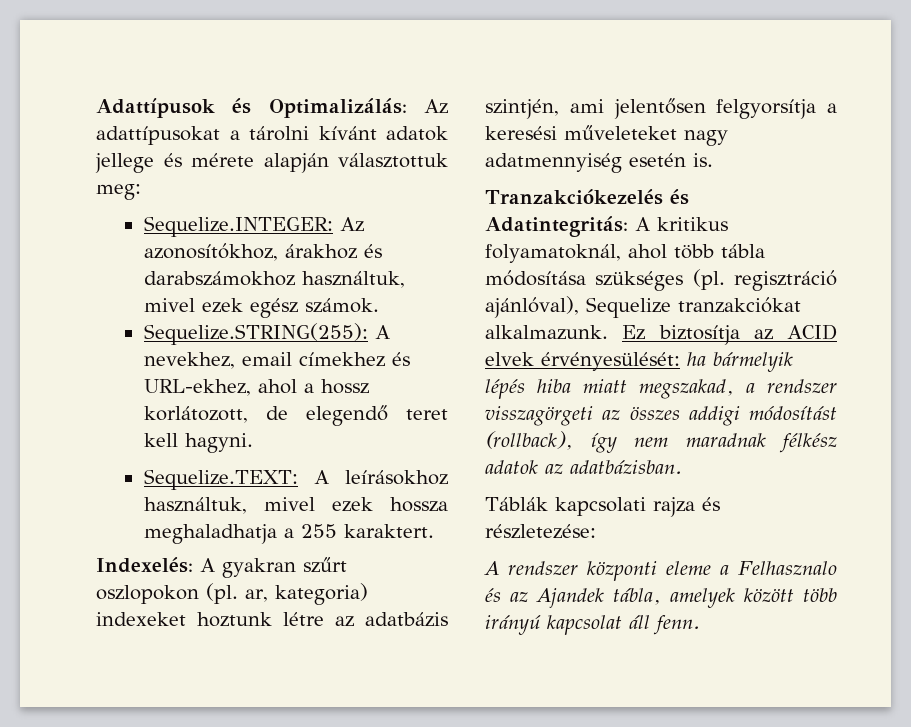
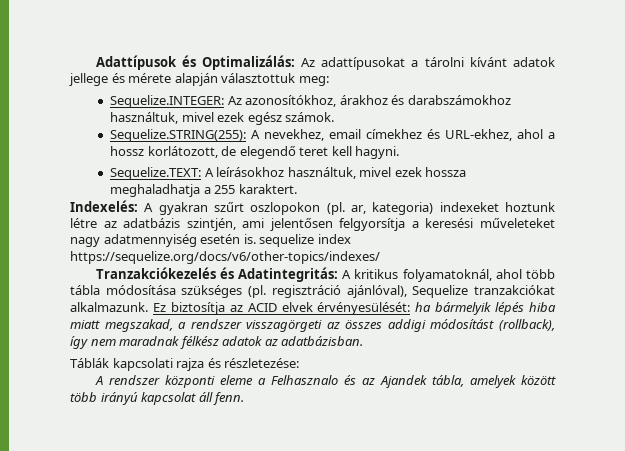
(713, 160) none -> [259,234,351,247] [70,251,380,264] sequelize index https://sequelize.org/docs/v6/other-topics/indexes/

